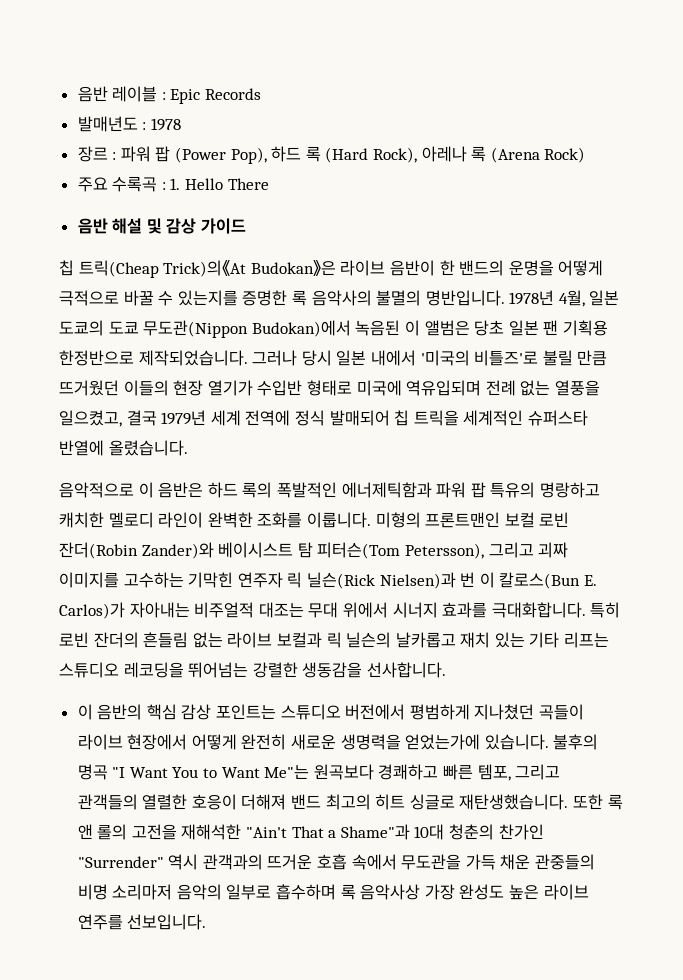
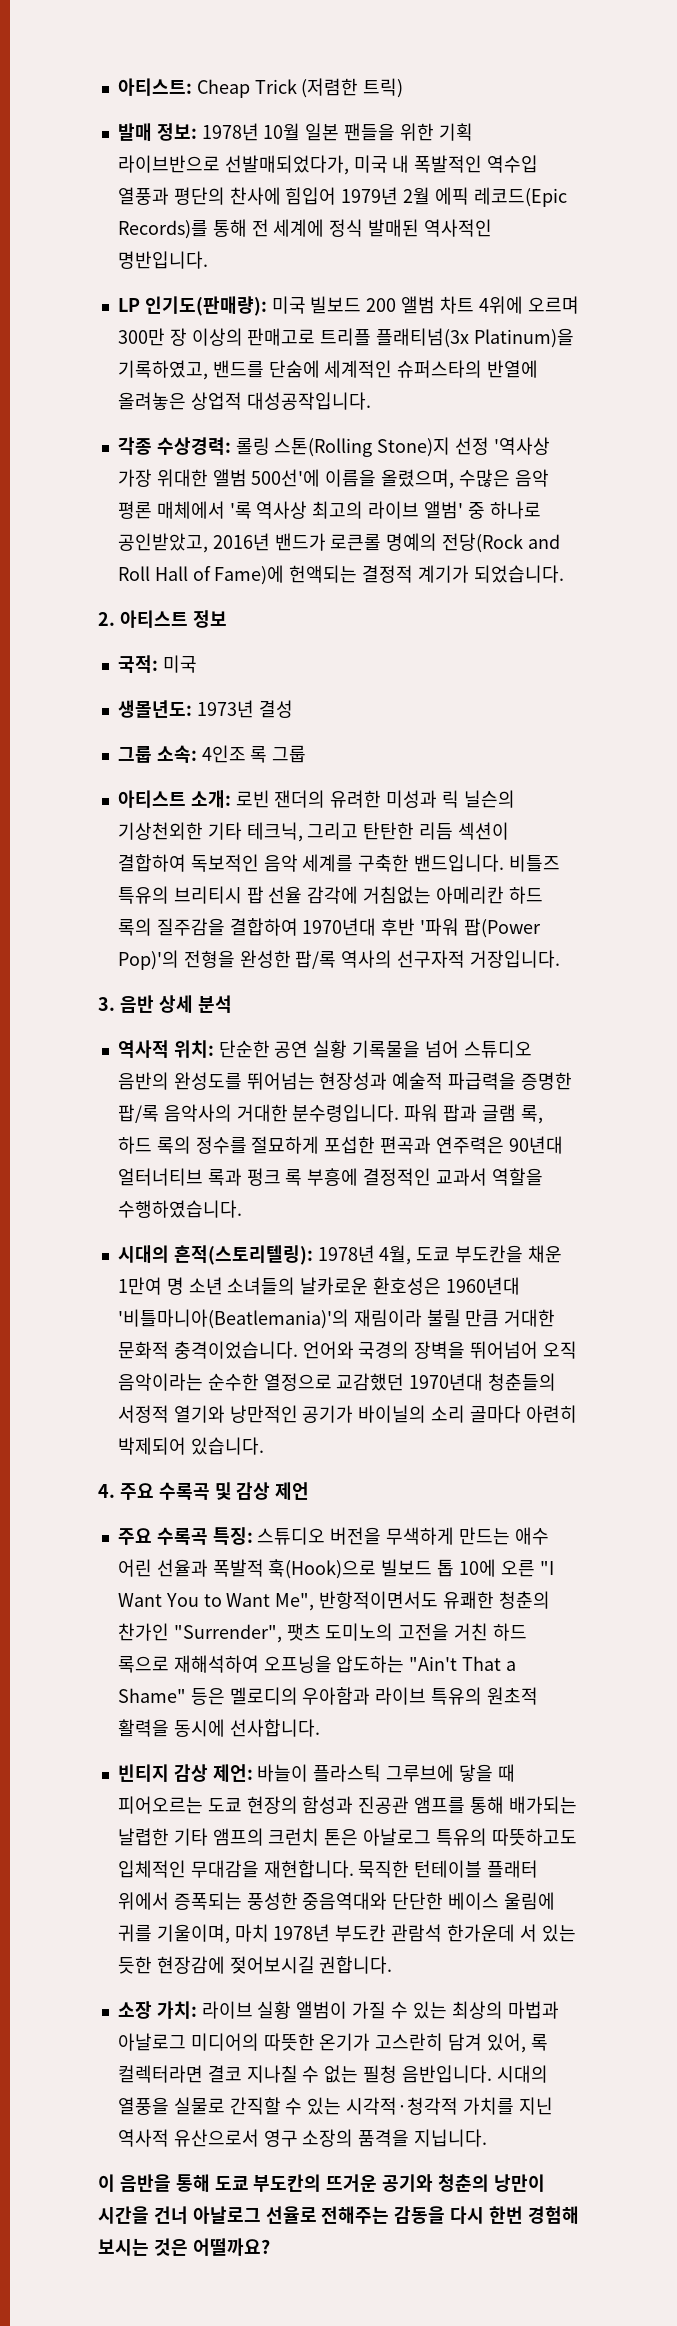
[77,86,262,104] [77,116,181,132] [77,146,586,164] [77,176,269,192] [77,218,247,234] [59,260,604,278] [59,290,620,307] [59,320,608,338] [59,350,608,366] [59,380,600,396] [59,410,588,427] [59,440,188,456] [59,482,600,498] [59,512,570,528] [59,542,569,559] [59,572,597,589] [59,602,621,619] [59,632,610,648] [59,662,446,678] [77,704,585,720] [77,734,599,750] [77,764,108,780] 음반 레이블 : Epic Records // 발매년도 : 1978 // 장르 : 파워 팝 (Power Pop), 하드 록 (Hard Rock), 아레나 록 (Arena Rock) // 주요 수록곡 : 1. Hello There // 음반 해설 및 감상 가이드 // 칩 트릭(Cheap Trick)의《At Budokan》은 라이브 음반이 한 밴드의 운명을 어떻게 극적으로 바꿀 수 있는지를 증명한 록 음악사의 불멸의 명반입니다. 1978년 4월, 일본 도쿄의 도쿄 무도관(Nippon Budokan)에서 녹음된 이 앨범은 당초 일본 팬 기획용 한정반으로 제작되었습니다. 그러나 당시 일본 내에서 '미국의 비틀즈'로 불릴 만큼 뜨거웠던 이들의 현장 열기가 수입반 형태로 미국에 역유입되며 전례 없는 열풍을 일으켰고, 결국 1979년 세계 전역에 정식 발매되어 칩 트릭을 세계적인 슈퍼스타 반열에 올렸습니다. // 음악적으로 이 음반은 하드 록의 폭발적인 에너제틱함과 파워 팝 특유의 명랑하고 캐치한 멜로디 라인이 완벽한 조화를 이룹니다. 미형의 프론트맨인 보컬 로빈 잔더(Robin Zander)와 베이시스트 탐 피터슨(Tom Petersson), 그리고 괴짜 이미지를 고수하는 기막힌 연주자 릭 닐슨(Rick Nielsen)과 번 이 칼로스(Bun E. Carlos)가 자아내는 비주얼적 대조는 무대 위에서 시너지 효과를 극대화합니다. 특히 로빈 잔더의 흔들림 없는 라이브 보컬과 릭 닐슨의 날카롭고 재치 있는 기타 리프는 스튜디오 레코딩을 뛰어넘는 강렬한 생동감을 선사합니다. // 이 음반의 핵심 감상 포인트는 스튜디오 버전에서 평범하게 지나쳤던 곡들이 라이브 현장에서 어떻게 완전히 새로운 생명력을 얻었는가에 있습니다. 불후의 명곡 -> [117,78,404,98] [117,123,473,141] [117,155,539,175] [117,187,567,207] [117,219,492,239] [117,251,208,269] [117,296,579,316] [117,328,574,348] [117,360,539,380] [117,392,371,410] [117,437,550,457] [117,469,549,489] [117,501,541,519] [117,533,560,553] [117,565,564,585] [98,610,227,628] [117,655,197,673] [117,700,293,718] [117,745,307,763] [117,790,515,808] [117,822,509,842] [117,854,560,872] [117,886,543,904] [117,918,541,938] [117,950,560,970] [98,995,232,1013] [117,1040,532,1058] [117,1072,572,1090] [117,1104,543,1124] [117,1136,563,1154] [117,1168,543,1186] [117,1200,242,1218] [117,1245,562,1265] [117,1277,520,1295] [117,1309,556,1329] [117,1341,577,1359] [117,1373,557,1391] [117,1405,577,1423] [117,1437,264,1455] [98,1482,310,1500] [117,1527,549,1545] [117,1559,535,1579] 아티스트: Cheap Trick (저렴한 트릭) // 발매 정보: 1978년 10월 일본 팬들을 위한 기획 라이브반으로 선발매되었다가, 미국 내 폭발적인 역수입 열풍과 평단의 찬사에 힘입어 1979년 2월 에픽 레코드(Epic Records)를 통해 전 세계에 정식 발매된 역사적인 명반입니다. // LP 인기도(판매량): 미국 빌보드 200 앨범 차트 4위에 오르며 300만 장 이상의 판매고로 트리플 플래티넘(3x Platinum)을 기록하였고, 밴드를 단숨에 세계적인 슈퍼스타의 반열에 올려놓은 상업적 대성공작입니다. // 각종 수상경력: 롤링 스톤(Rolling Stone)지 선정 '역사상 가장 위대한 앨범 500선'에 이름을 올렸으며, 수많은 음악 평론 매체에서 '록 역사상 최고의 라이브 앨범' 중 하나로 공인받았고, 2016년 밴드가 로큰롤 명예의 전당(Rock and Roll Hall of Fame)에 헌액되는 결정적 계기가 되었습니다. // 2. 아티스트 정보 // 국적: 미국 // 생몰년도: 1973년 결성 // 그룹 소속: 4인조 록 그룹 // 아티스트 소개: 로빈 잰더의 유려한 미성과 릭 닐슨의 기상천외한 기타 테크닉, 그리고 탄탄한 리듬 섹션이 결합하여 독보적인 음악 세계를 구축한 밴드입니다. 비틀즈 특유의 브리티시 팝 선율 감각에 거침없는 아메리칸 하드 록의 질주감을 결합하여 1970년대 후반 '파워 팝(Power Pop)'의 전형을 완성한 팝/록 역사의 선구자적 거장입니다. // 3. 음반 상세 분석 // 역사적 위치: 단순한 공연 실황 기록물을 넘어 스튜디오 음반의 완성도를 뛰어넘는 현장성과 예술적 파급력을 증명한 팝/록 음악사의 거대한 분수령입니다. 파워 팝과 글램 록, 하드 록의 정수를 절묘하게 포섭한 편곡과 연주력은 90년대 얼터너티브 록과 펑크 록 부흥에 결정적인 교과서 역할을 수행하였습니다. // 시대의 흔적(스토리텔링): 1978년 4월, 도쿄 부도칸을 채운 1만여 명 소년 소녀들의 날카로운 환호성은 1960년대 '비틀마니아(Beatlemania)'의 재림이라 불릴 만큼 거대한 문화적 충격이었습니다. 언어와 국경의 장벽을 뛰어넘어 오직 음악이라는 순수한 열정으로 교감했던 1970년대 청춘들의 서정적 열기와 낭만적인 공기가 바이닐의 소리 골마다 아련히 박제되어 있습니다. // 4. 주요 수록곡 및 감상 제언 // 주요 수록곡 특징: 스튜디오 버전을 무색하게 만드는 애수 어린 선율과 폭발적 훅(Hook)으로 빌보드 톱 10에 오른
[264,764,561,781] [77,794,623,810] [77,824,544,840] [77,854,596,870] [77,884,589,900] [77,914,207,930] Me"는 원곡보다 경쾌하고 빠른 템포, 그리고 관객들의 열렬한 호응이 더해져 밴드 최고의 히트 싱글로 재탄생했습니다. 또한 록 앤 롤의 고전을 재해석한 "Ain't That a Shame"과 10대 청춘의 찬가인 "Surrender" 역시 관객과의 뜨거운 호흡 속에서 무도관을 가득 채운 관중들의 비명 소리마저 음악의 일부로 흡수하며 록 음악사상 가장 완성도 높은 라이브 연주를 선보입니다. -> [275,1591,550,1611] [117,1623,527,1643] [117,1655,516,1673] [117,1687,538,1705] [117,1719,320,1737] [117,1764,515,1782] [117,1796,577,1814] [117,1828,577,1846] [117,1860,539,1878] [117,1892,555,1910] [117,1924,576,1944] [117,1956,393,1974] [117,2001,559,2019] [117,2033,548,2053] [117,2065,548,2083] [117,2097,553,2115] [117,2129,488,2147] [98,2174,545,2192] [98,2206,579,2224] [98,2238,270,2256] Me", 반항적이면서도 유쾌한 청춘의 찬가인 "Surrender", 팻츠 도미노의 고전을 거친 하드 록으로 재해석하여 오프닝을 압도하는 "Ain't That a Shame" 등은 멜로디의 우아함과 라이브 특유의 원초적 활력을 동시에 선사합니다. // 빈티지 감상 제언: 바늘이 플라스틱 그루브에 닿을 때 피어오르는 도쿄 현장의 함성과 진공관 앰프를 통해 배가되는 날렵한 기타 앰프의 크런치 톤은 아날로그 특유의 따뜻하고도 입체적인 무대감을 재현합니다. 묵직한 턴테이블 플래터 위에서 증폭되는 풍성한 중음역대와 단단한 베이스 울림에 귀를 기울이며, 마치 1978년 부도칸 관람석 한가운데 서 있는 듯한 현장감에 젖어보시길 권합니다. // 소장 가치: 라이브 실황 앨범이 가질 수 있는 최상의 마법과 아날로그 미디어의 따뜻한 온기가 고스란히 담겨 있어, 록 컬렉터라면 결코 지나칠 수 없는 필청 음반입니다. 시대의 열풍을 실물로 간직할 수 있는 시각적·청각적 가치를 지닌 역사적 유산으로서 영구 소장의 품격을 지닙니다. // 이 음반을 통해 도쿄 부도칸의 뜨거운 공기와 청춘의 낭만이 시간을 건너 아날로그 선율로 전해주는 감동을 다시 한번 경험해 보시는 것은 어떨까요?

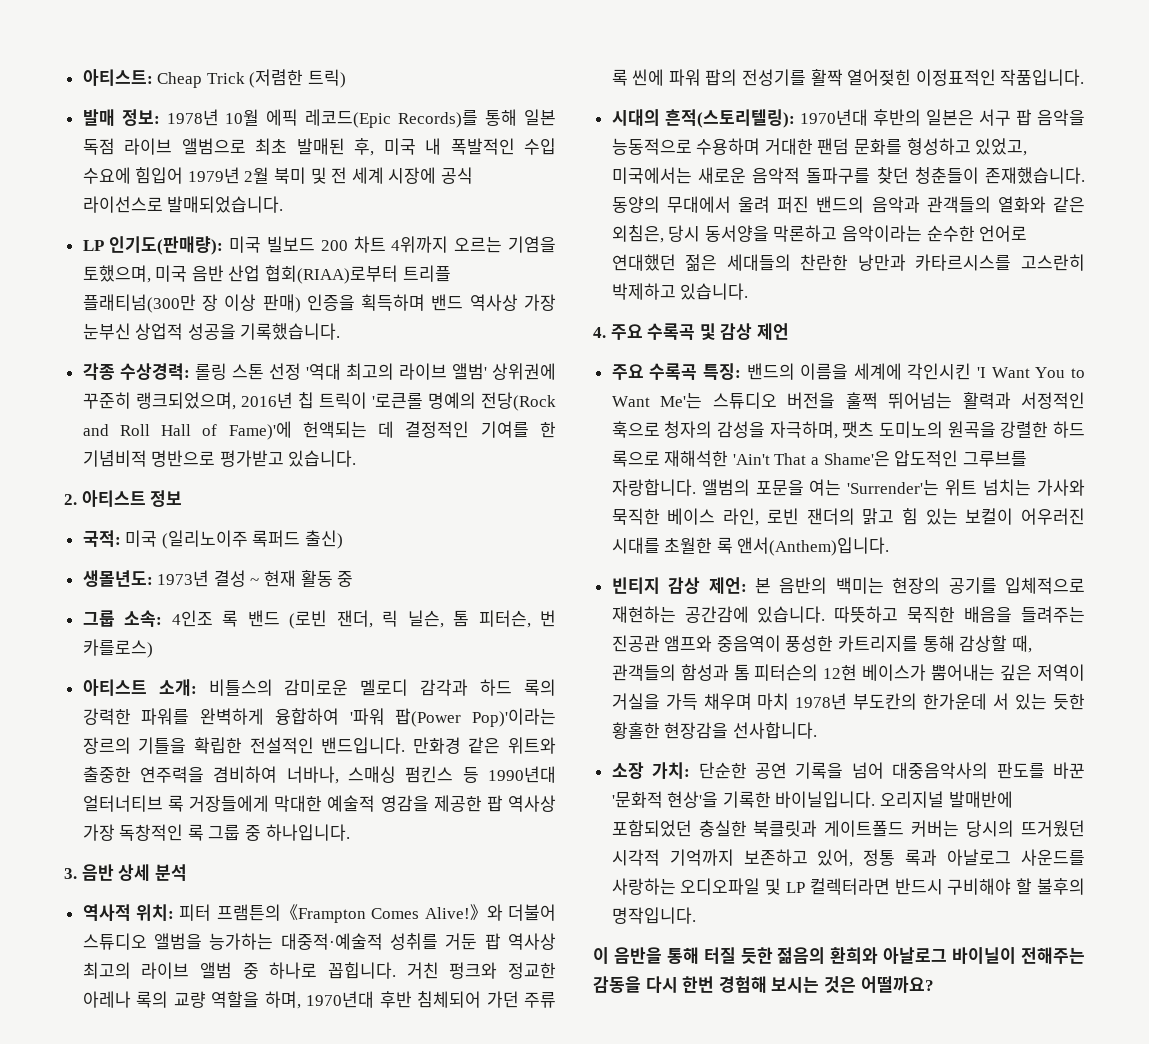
[305,123,473,141] [117,155,539,175] [117,187,567,207] [117,219,492,239] [117,251,208,269] 일본 팬들을 위한 기획 라이브반으로 선발매되었다가, 미국 내 폭발적인 역수입 열풍과 평단의 찬사에 힘입어 1979년 2월 에픽 레코드(Epic Records)를 통해 전 세계에 정식 발매된 역사적인 명반입니다. -> [266,109,556,128] [82,138,556,156] [82,167,474,184] [82,196,284,213] 에픽 레코드(Epic Records)를 통해 일본 독점 라이브 앨범으로 최초 발매된 후, 미국 내 폭발적인 수입 수요에 힘입어 1979년 2월 북미 및 전 세계 시장에 공식 라이선스로 발매되었습니다.
[401,296,579,314] [117,328,574,348] [117,360,539,380] [117,392,371,410] [117,437,550,457] [117,469,549,489] [117,501,541,519] [117,533,382,553] 앨범 차트 4위에 오르며 300만 장 이상의 판매고로 트리플 플래티넘(3x Platinum)을 기록하였고, 밴드를 단숨에 세계적인 슈퍼스타의 반열에 올려놓은 상업적 대성공작입니다. // 각종 수상경력: 롤링 스톤(Rolling Stone)지 선정 '역사상 가장 위대한 앨범 500선'에 이름을 올렸으며, 수많은 음악 평론 매체에서 '록 역사상 최고의 라이브 앨범' 중 하나로 공인받았고, 2016년 밴드가 로큰롤 -> [353,236,557,253] [82,265,451,284] [82,294,556,313] [82,323,341,340] [82,363,556,380] [82,392,423,410] 차트 4위까지 오르는 기염을 토했으며, 미국 음반 산업 협회(RIAA)로부터 트리플 플래티넘(300만 장 이상 판매) 인증을 획득하며 밴드 역사상 가장 눈부신 상업적 성공을 기록했습니다. // 각종 수상경력: 롤링 스톤 선정 '역대 최고의 라이브 앨범' 상위권에 꾸준히 랭크되었으며, 2016년 칩 트릭이 '로큰롤
[214,565,564,585] Fame)에 헌액되는 결정적 계기가 되었습니다. -> [228,421,556,440] [82,450,357,467] Fame)'에 헌액되는 데 결정적인 기여를 한 기념비적 명반으로 평가받고 있습니다.
(197, 664) none -> [161,530,344,549] (일리노이주 록퍼드 출신)
(293, 709) none -> [250,570,354,587] ~ 현재 활동 중
[272,745,307,763] [117,790,515,808] [117,822,509,842] [117,854,560,872] [117,886,543,904] [117,918,541,938] [117,950,560,970] 그룹 // 아티스트 소개: 로빈 잰더의 유려한 미성과 릭 닐슨의 기상천외한 기타 테크닉, 그리고 탄탄한 리듬 섹션이 결합하여 독보적인 음악 세계를 구축한 밴드입니다. 비틀즈 특유의 브리티시 팝 선율 감각에 거침없는 아메리칸 하드 록의 질주감을 결합하여 1970년대 후반 '파워 팝(Power Pop)'의 전형을 완성한 팝/록 역사의 선구자적 거장입니다. -> [247,610,557,629] [82,639,153,658] [82,679,556,696] [82,708,556,727] [82,737,556,754] [82,766,556,784] [82,795,557,812] [82,824,350,841] 밴드 (로빈 잰더, 릭 닐슨, 톰 피터슨, 번 카를로스) // 아티스트 소개: 비틀스의 감미로운 멜로디 감각과 하드 록의 강력한 파워를 완벽하게 융합하여 '파워 팝(Power Pop)'이라는 장르의 기틀을 확립한 전설적인 밴드입니다. 만화경 같은 위트와 출중한 연주력을 겸비하여 너바나, 스매싱 펌킨스 등 1990년대 얼터너티브 록 거장들에게 막대한 예술적 영감을 제공한 팝 역사상 가장 독창적인 록 그룹 중 하나입니다.
[218,1040,532,1058] [117,1072,572,1090] [117,1104,543,1124] [117,1136,563,1154] [117,1168,543,1186] [117,1200,242,1218] [117,1245,562,1265] [117,1277,520,1295] [117,1309,556,1329] [117,1341,577,1359] [117,1373,557,1391] [117,1405,577,1423] [117,1437,186,1455] 단순한 공연 실황 기록물을 넘어 스튜디오 음반의 완성도를 뛰어넘는 현장성과 예술적 파급력을 증명한 팝/록 음악사의 거대한 분수령입니다. 파워 팝과 글램 록, 하드 록의 정수를 절묘하게 포섭한 편곡과 연주력은 90년대 얼터너티브 록과 펑크 록 부흥에 결정적인 교과서 역할을 수행하였습니다. // 시대의 흔적(스토리텔링): 1978년 4월, 도쿄 부도칸을 채운 1만여 명 소년 소녀들의 날카로운 환호성은 1960년대 '비틀마니아(Beatlemania)'의 재림이라 불릴 만큼 거대한 문화적 충격이었습니다. 언어와 국경의 장벽을 뛰어넘어 오직 음악이라는 순수한 열정으로 교감했던 1970년대 청춘들의 서정적 열기와 낭만적인 공기가 바이닐의 소리 골마다 아련히 박제되어 -> [179,904,556,923] [82,933,556,950] [82,962,556,979] [82,991,556,1009] [611,69,1085,86] [611,109,1085,128] [611,138,1028,156] [611,167,1085,184] [611,196,1085,213] [611,225,1028,243] [611,254,1085,271] [611,283,676,300] 피터 프램튼의《Frampton Comes Alive!》와 더불어 스튜디오 앨범을 능가하는 대중적·예술적 성취를 거둔 팝 역사상 최고의 라이브 앨범 중 하나로 꼽힙니다. 거친 펑크와 정교한 아레나 록의 교량 역할을 하며, 1970년대 후반 침체되어 가던 주류 록 씬에 파워 팝의 전성기를 활짝 열어젖힌 이정표적인 작품입니다. // 시대의 흔적(스토리텔링): 1970년대 후반의 일본은 서구 팝 음악을 능동적으로 수용하며 거대한 팬덤 문화를 형성하고 있었고, 미국에서는 새로운 음악적 돌파구를 찾던 청춘들이 존재했습니다. 동양의 무대에서 울려 퍼진 밴드의 음악과 관객들의 열화와 같은 외침은, 당시 동서양을 막론하고 음악이라는 순수한 언어로 연대했던 젊은 세대들의 찬란한 낭만과 카타르시스를 고스란히 박제하고
[257,1527,549,1545] [117,1559,554,1579] [117,1591,550,1611] [117,1623,527,1643] [117,1655,516,1673] [117,1687,538,1705] [117,1719,320,1737] [117,1764,515,1782] [117,1796,577,1814] [117,1828,577,1846] [117,1860,539,1878] [117,1892,555,1910] [117,1924,443,1944] 스튜디오 버전을 무색하게 만드는 애수 어린 선율과 폭발적 훅(Hook)으로 빌보드 톱 10에 오른 "I Want You to Want Me", 반항적이면서도 유쾌한 청춘의 찬가인 "Surrender", 팻츠 도미노의 고전을 거친 하드 록으로 재해석하여 오프닝을 압도하는 "Ain't That a Shame" 등은 멜로디의 우아함과 라이브 특유의 원초적 활력을 동시에 선사합니다. // 빈티지 감상 제언: 바늘이 플라스틱 그루브에 닿을 때 피어오르는 도쿄 현장의 함성과 진공관 앰프를 통해 배가되는 날렵한 기타 앰프의 크런치 톤은 아날로그 특유의 따뜻하고도 입체적인 무대감을 재현합니다. 묵직한 턴테이블 플래터 위에서 증폭되는 풍성한 중음역대와 단단한 베이스 울림에 귀를 기울이며, 마치 1978년 부도칸 관람석 -> [746,363,1085,380] [611,392,1085,409] [611,421,1085,439] [611,450,1027,467] [611,479,1085,496] [611,508,1085,526] [611,537,890,556] [611,577,1085,594] [611,606,1085,623] [611,635,1032,653] [611,664,1085,681] [611,693,918,710] 밴드의 이름을 세계에 각인시킨 'I Want You to Want Me'는 스튜디오 버전을 훌쩍 뛰어넘는 활력과 서정적인 훅으로 청자의 감성을 자극하며, 팻츠 도미노의 원곡을 강렬한 하드 록으로 재해석한 'Ain't That a Shame'은 압도적인 그루브를 자랑합니다. 앨범의 포문을 여는 'Surrender'는 위트 넘치는 가사와 묵직한 베이스 라인, 로빈 잰더의 맑고 힘 있는 보컬이 어우러진 시대를 초월한 록 앤서(Anthem)입니다. // 빈티지 감상 제언: 본 음반의 백미는 현장의 공기를 입체적으로 재현하는 공간감에 있습니다. 따뜻하고 묵직한 배음을 들려주는 진공관 앰프와 중음역이 풍성한 카트리지를 통해 감상할 때, 관객들의 함성과 톰 피터슨의 12현 베이스가 뿜어내는 깊은 저역이 거실을 가득 채우며 마치 1978년 부도칸의
[156,1956,393,1974] 현장감에 젖어보시길 권합니다. -> [611,722,817,739] 황홀한 현장감을 선사합니다.
[201,2001,559,2019] [117,2033,548,2053] [117,2065,548,2083] [117,2097,553,2115] [117,2129,488,2147] [98,2174,545,2192] [98,2206,317,2224] 라이브 실황 앨범이 가질 수 있는 최상의 마법과 아날로그 미디어의 따뜻한 온기가 고스란히 담겨 있어, 록 컬렉터라면 결코 지나칠 수 없는 필청 음반입니다. 시대의 열풍을 실물로 간직할 수 있는 시각적·청각적 가치를 지닌 역사적 유산으로서 영구 소장의 품격을 지닙니다. // 이 음반을 통해 도쿄 부도칸의 뜨거운 공기와 청춘의 낭만이 시간을 건너 아날로그 선율로 -> [698,762,1085,779] [611,791,1013,808] [611,820,1085,837] [611,849,1085,867] [611,878,1085,895] [611,907,696,924] [593,947,1017,964] 단순한 공연 기록을 넘어 대중음악사의 판도를 바꾼 '문화적 현상'을 기록한 바이닐입니다. 오리지널 발매반에 포함되었던 충실한 북클릿과 게이트폴드 커버는 당시의 뜨거웠던 시각적 기억까지 보존하고 있어, 정통 록과 아날로그 사운드를 사랑하는 오디오파일 및 LP 컬렉터라면 반드시 구비해야 할 불후의 명작입니다. // 이 음반을 통해 터질 듯한 젊음의 환희와 아날로그 바이닐이

